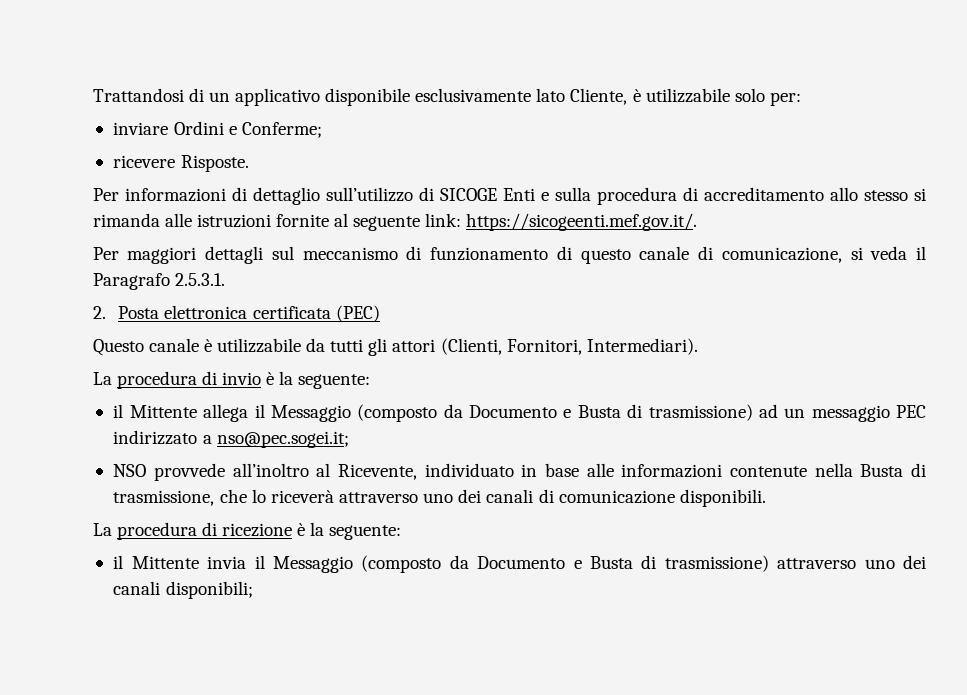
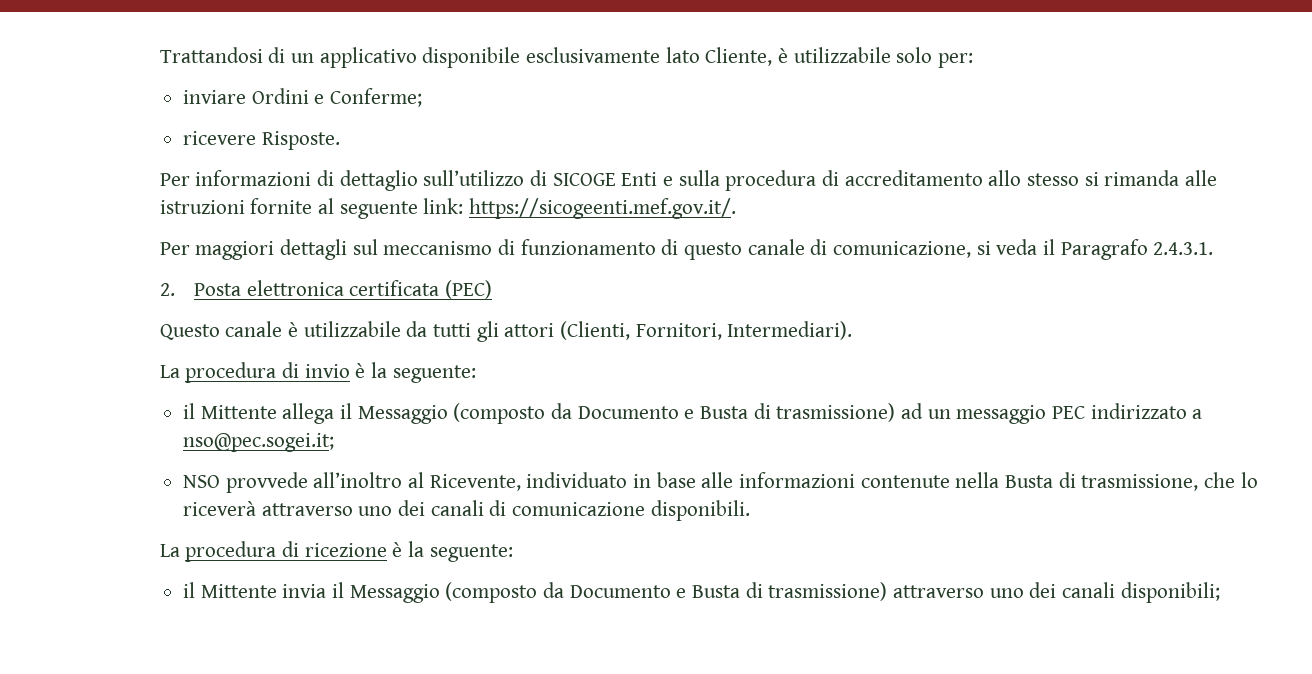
[174,273,225,286] 2.5.3.1. -> [1153,242,1214,255] 2.4.3.1.

